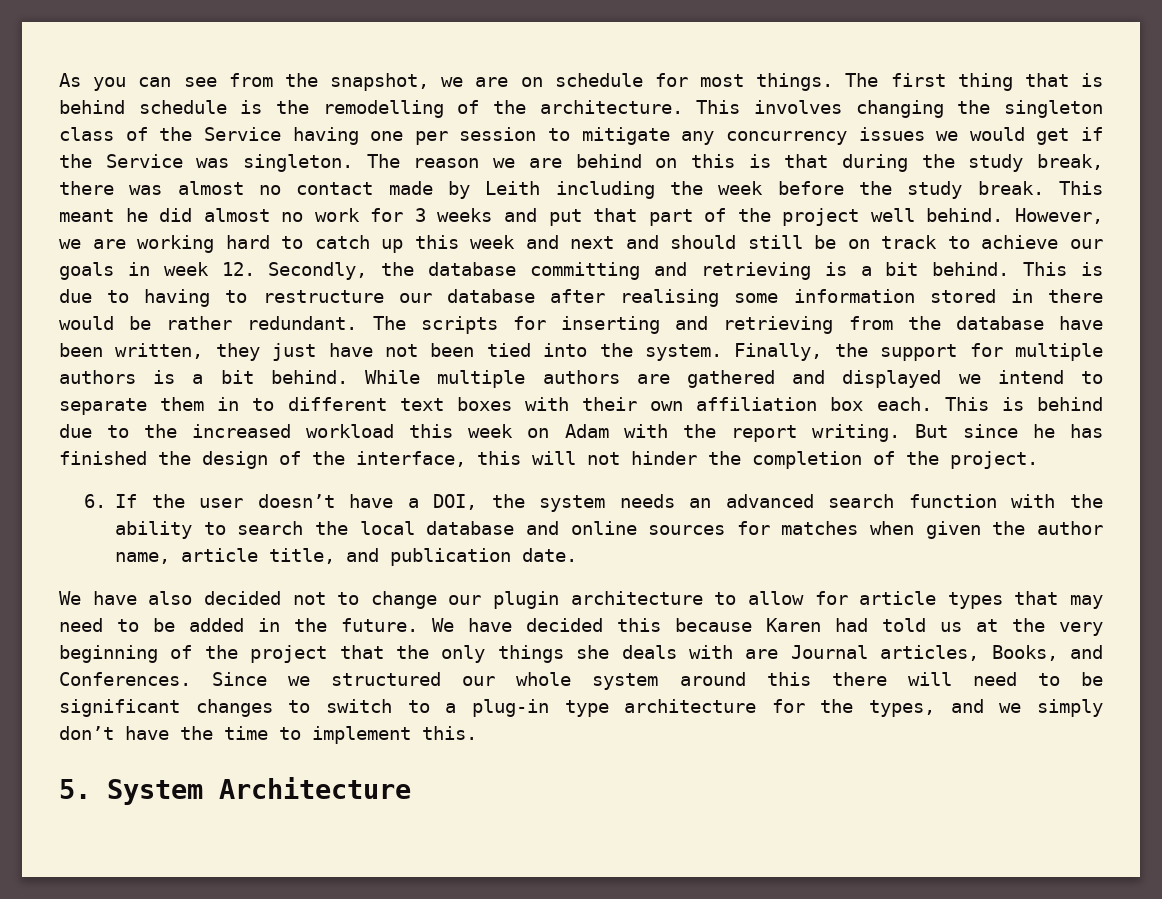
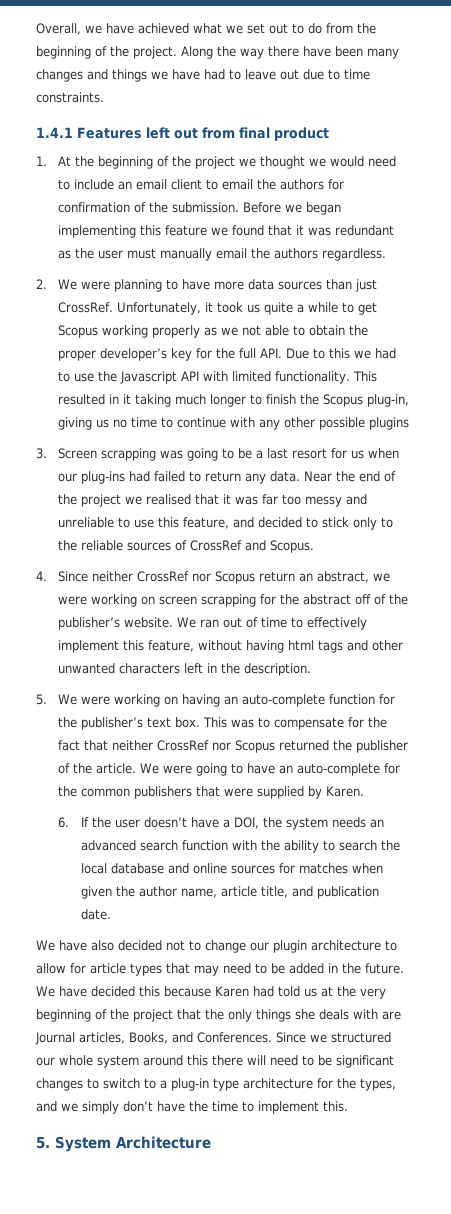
[59,73,1103,91] [59,100,1103,118] [59,127,1103,145] [59,154,1103,172] [59,181,1104,199] [59,208,1103,226] [59,235,1103,253] [59,262,1103,280] [59,289,1104,307] [59,316,1103,334] [59,343,1103,361] [59,370,1103,388] [59,397,1103,415] [59,424,1103,442] [59,451,1038,469] As you can see from the snapshot, we are on schedule for most things. The first thing that is behind schedule is the remodelling of the architecture. This involves changing the singleton class of the Service having one per session to mitigate any concurrency issues we would get if the Service was singleton. The reason we are behind on this is that during the study break, there was almost no contact made by Leith including the week before the study break. This meant he did almost no work for 3 weeks and put that part of the project well behind. However, we are working hard to catch up this week and next and should still be on track to achieve our goals in week 12. Secondly, the database committing and retrieving is a bit behind. This is due to having to restructure our database after realising some information stored in there would be rather redundant. The scripts for inserting and retrieving from the database have been written, they just have not been tied into the system. Finally, the support for multiple authors is a bit behind. While multiple authors are gathered and displayed we intend to separate them in to different text boxes with their own affiliation box each. This is behind due to the increased workload this week on Adam with the report writing. But since he has finished the design of the interface, this will not hinder the completion of the project. -> [36,23,376,35] [36,46,399,59] [36,69,370,82] [36,92,104,103] [36,127,329,141] [36,156,397,169] [58,179,345,190] [58,202,342,215] [58,225,395,238] [58,248,387,261] [36,279,378,292] [58,302,378,315] [58,325,369,338] [58,348,397,361] [58,371,378,384] [58,394,410,407] [58,417,410,430] [36,448,400,461] [58,471,397,484] [58,494,368,507] [58,517,394,530] [58,540,315,553] [36,571,391,584] [58,594,409,607] [58,617,368,630] [58,640,404,653] [58,663,312,676] [36,694,396,707] [58,717,388,730] [58,740,409,753] [58,763,401,776] [58,786,365,799] Overall, we have achieved what we set out to do from the beginning of the project. Along the way there have been many changes and things we have had to leave out due to time constraints. // 1.4.1 Features left out from final product // 1. At the beginning of the project we thought we would need to include an email client to email the authors for confirmation of the submission. Before we began implementing this feature we found that it was redundant as the user must manually email the authors regardless. // 2. We were planning to have more data sources than just CrossRef. Unfortunately, it took us quite a while to get Scopus working properly as we not able to obtain the proper developer’s key for the full API. Due to this we had to use the Javascript API with limited functionality. This resulted in it taking much longer to finish the Scopus plug-in, giving us no time to continue with any other possible plugins // 3. Screen scrapping was going to be a last resort for us when our plug-ins had failed to return any data. Near the end of the project we realised that it was far too messy and unreliable to use this feature, and decided to stick only to the reliable sources of CrossRef and Scopus. // 4. Since neither CrossRef nor Scopus return an abstract, we were working on screen scrapping for the abstract off of the publisher’s website. We ran out of time to effectively implement this feature, without having html tags and other unwanted characters left in the description. // 5. We were working on having an auto-complete function for the publisher’s text box. This was to compensate for the fact that neither CrossRef nor Scopus returned the publisher of the article. We were going to have an auto-complete for the common publishers that were supplied by Karen.

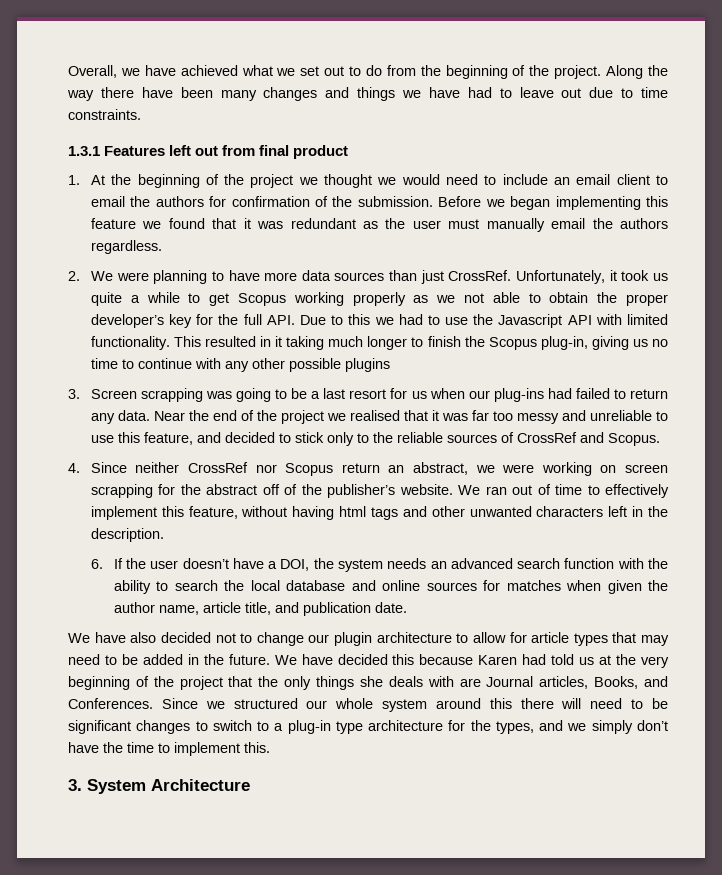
[36,127,73,138] 1.4.1 -> [68,146,100,156] 1.3.1
[36,694,396,707] [58,717,388,730] [58,740,409,753] [58,763,401,776] [58,786,365,799] // 5. We were working on having an auto-complete function for the publisher’s text box. This was to compensate for the fact that neither CrossRef nor Scopus returned the publisher of the article. We were going to have an auto-complete for the common publishers that were supplied by Karen. -> (164, 535) none
[36,1137,50,1149] 5. -> [68,779,82,791] 3.

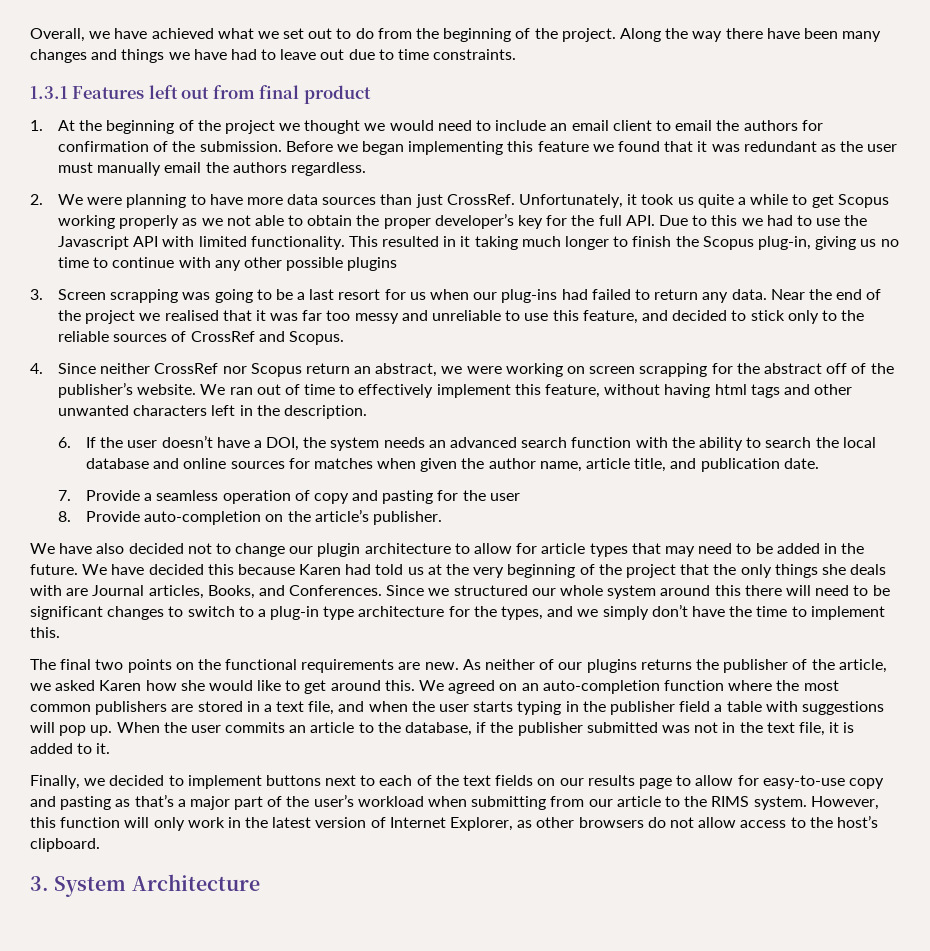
(407, 607) none -> [57,490,520,504] [57,509,442,525] // 7. Provide a seamless operation of copy and pasting for the user // 8. Provide auto-completion on the article’s publisher.
(270, 747) none -> [30,659,887,673] [30,680,839,694] [30,701,884,715] [30,722,855,736] [30,743,111,754] [30,775,884,789] [30,794,879,810] [30,815,878,831] [30,838,100,852] // The final two points on the functional requirements are new. As neither of our plugins returns the publisher of the article, we asked Karen how she would like to get around this. We agreed on an auto-completion function where the most common publishers are stored in a text file, and when the user starts typing in the publisher field a table with suggestions will pop up. When the user commits an article to the database, if the publisher submitted was not in the text file, it is added to it. // Finally, we decided to implement buttons next to each of the text fields on our results page to allow for easy-to-use copy and pasting as that’s a major part of the user’s workload when submitting from our article to the RIMS system. However, this function will only work in the latest version of Internet Explorer, as other browsers do not allow access to the host’s clipboard.

